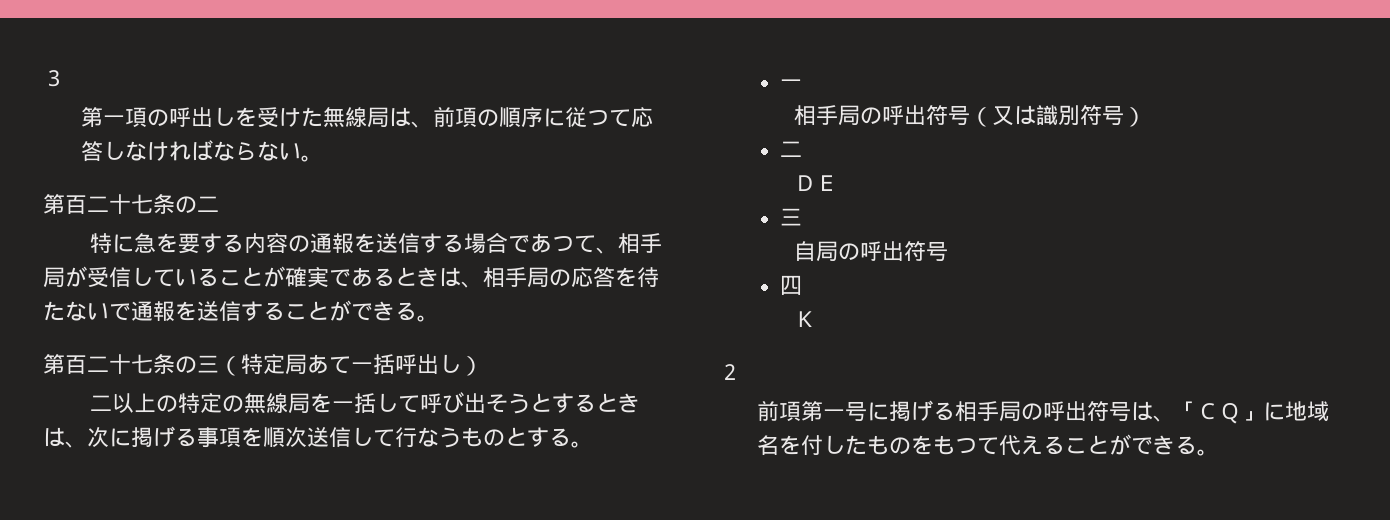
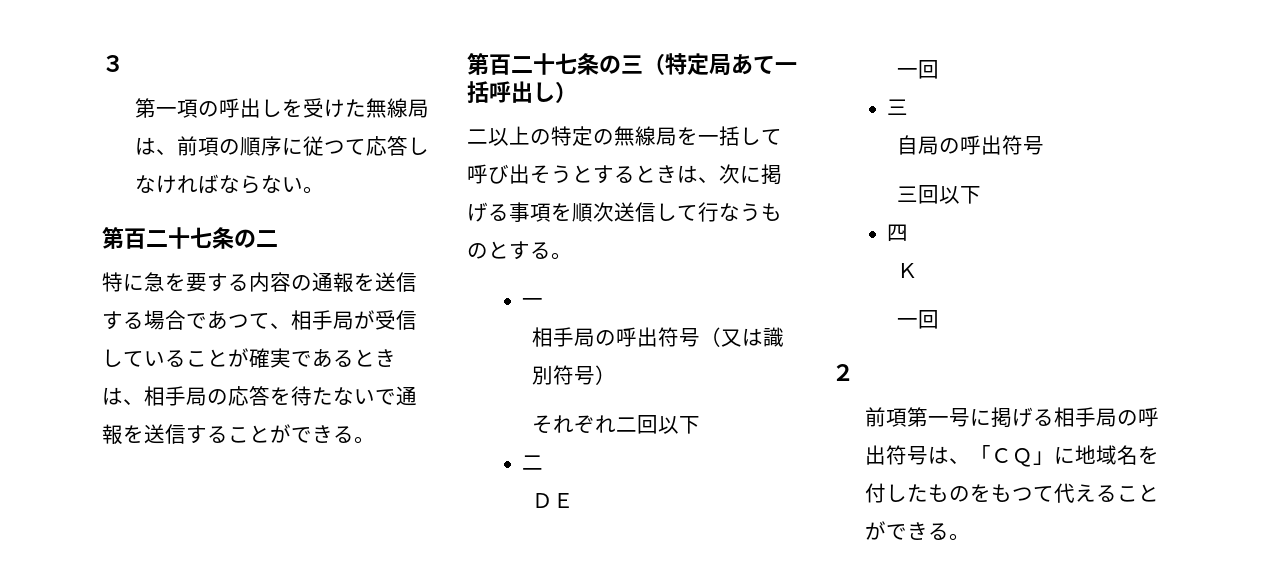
(1147, 117) none -> [532,415,701,434] // それぞれ二回以下
(839, 183) none -> [897,60,940,79] // 一回
(949, 251) none -> [897,185,982,204] // 三回以下
(817, 319) none -> [897,310,940,329] // 一回

